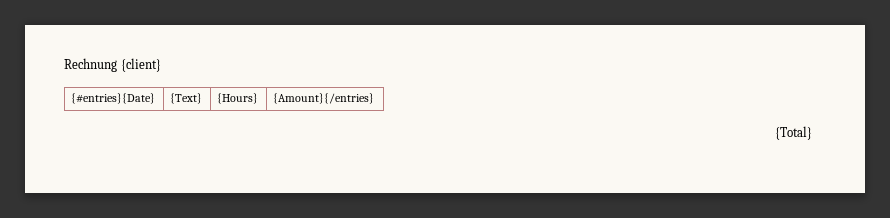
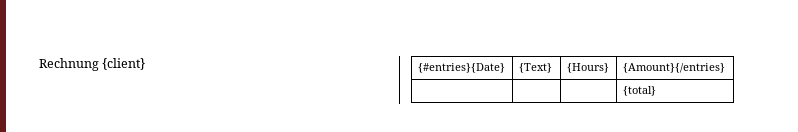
[775,126,812,140] // {Total} -> [622,86,656,96] // | | | {total}

